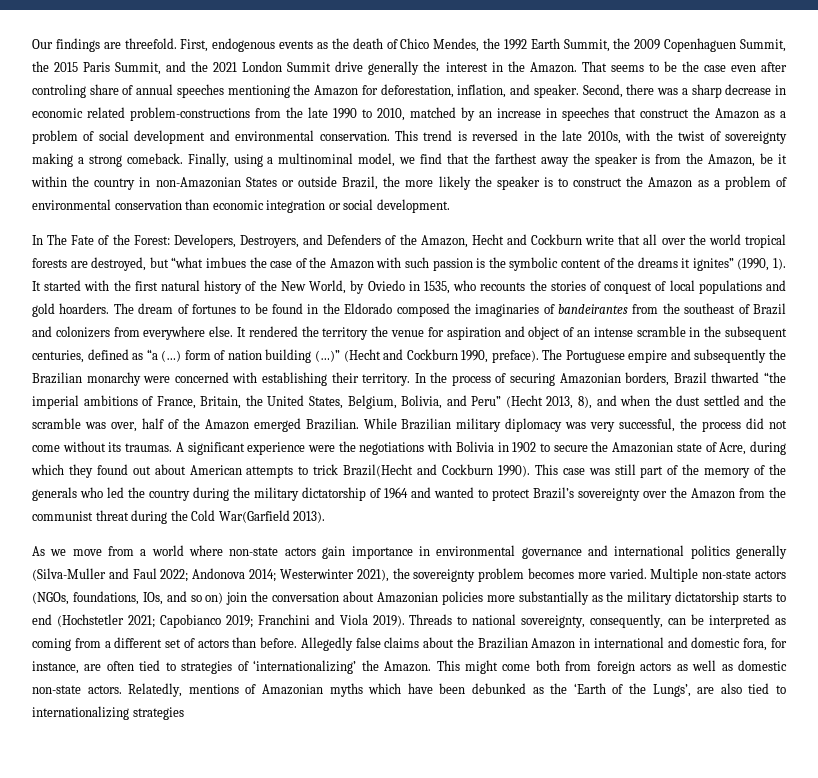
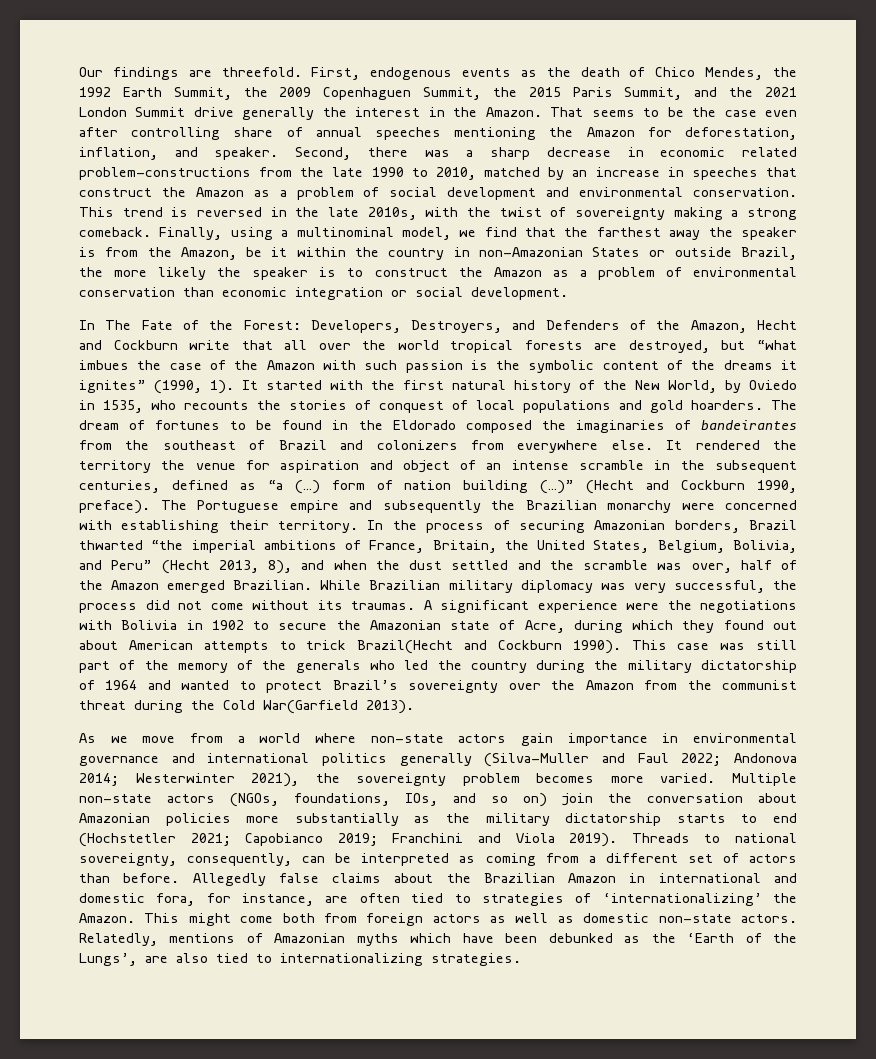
[32,84,86,98] controling -> [131,127,221,140] controlling
[132,707,184,720] strategies -> [431,953,521,966] strategies.

